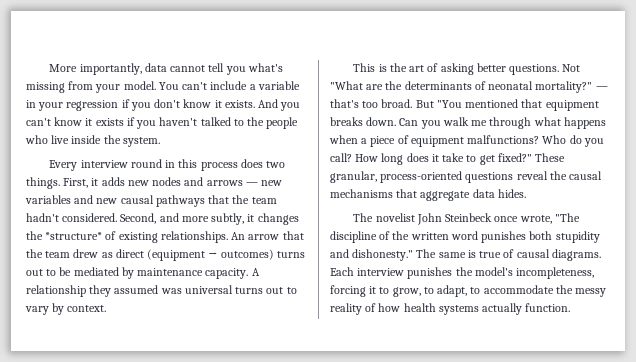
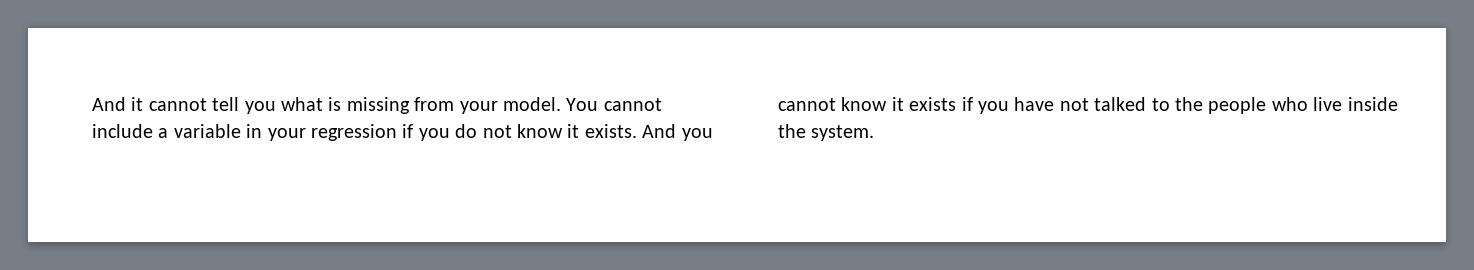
[49,63,167,75] More importantly, data -> [92,97,144,111] And it
[247,63,283,72] what's -> [281,97,342,111] what is
[182,82,208,90] can't -> [603,98,662,111] cannot
[154,99,181,108] don't -> [455,124,512,138] do not
[26,118,51,126] can't -> [778,98,836,111] cannot
[159,117,198,126] haven't -> [1014,97,1089,111] have not
[49,159,286,171] [26,177,283,189] [25,195,277,207] [26,213,299,225] [26,231,304,243] [26,249,305,261] [26,267,260,279] [26,285,297,297] [25,303,107,315] [353,63,581,75] [330,81,608,93] [330,99,599,111] [330,117,606,129] [329,135,604,147] [330,153,566,165] [330,171,603,183] [330,189,526,201] [353,213,580,225] [330,231,600,243] [330,249,601,261] [330,267,595,279] [330,285,607,297] [330,303,571,315] // Every interview round in this process does two things. First, it adds new nodes and arrows — new variables and new causal pathways that the team hadn't considered. Second, and more subtly, it changes the *structure* of existing relationships. An arrow that the team drew as direct (equipment → outcomes) turns out to be mediated by maintenance capacity. A relationship they assumed was universal turns out to vary by context. // This is the art of asking better questions. Not "What are the determinants of neonatal mortality?" — that's too broad. But "You mentioned that equipment breaks down. Can you walk me through what happens when a piece of equipment malfunctions? Who do you call? How long does it take to get fixed?" These granular, process-oriented questions reveal the causal mechanisms that aggregate data hides. // The novelist John Steinbeck once wrote, "The discipline of the written word punishes both stupidity and dishonesty." The same is true of causal diagrams. Each interview punishes the model's incompleteness, forcing it to grow, to adapt, to accommodate the messy reality of how health systems actually function. -> (875, 133) none

